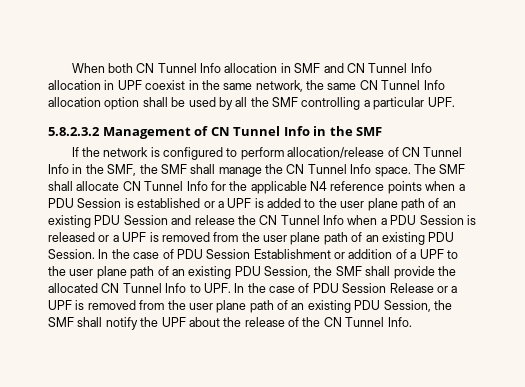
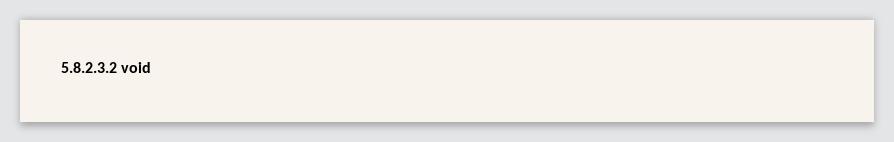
[71,63,432,73] [48,80,445,92] [48,97,455,110] [48,126,383,139] [71,147,463,160] [48,164,466,177] [48,181,465,194] [48,198,456,211] [48,215,476,228] [48,232,455,245] [48,249,458,259] [48,266,456,279] [48,283,458,293] [48,300,452,313] [48,317,412,330] When both CN Tunnel Info allocation in SMF and CN Tunnel Info allocation in UPF coexist in the same network, the same CN Tunnel Info allocation option shall be used by all the SMF controlling a particular UPF. // 5.8.2.3.2 Management of CN Tunnel Info in the SMF // If the network is configured to perform allocation/release of CN Tunnel Info in the SMF, the SMF shall manage the CN Tunnel Info space. The SMF shall allocate CN Tunnel Info for the applicable N4 reference points when a PDU Session is established or a UPF is added to the user plane path of an existing PDU Session and release the CN Tunnel Info when a PDU Session is released or a UPF is removed from the user plane path of an existing PDU Session. In the case of PDU Session Establishment or addition of a UPF to the user plane path of an existing PDU Session, the SMF shall provide the allocated CN Tunnel Info to UPF. In the case of PDU Session Release or a UPF is removed from the user plane path of an existing PDU Session, the SMF shall notify the UPF about the release of the CN Tunnel Info. -> [61,62,152,73] 5.8.2.3.2 void

